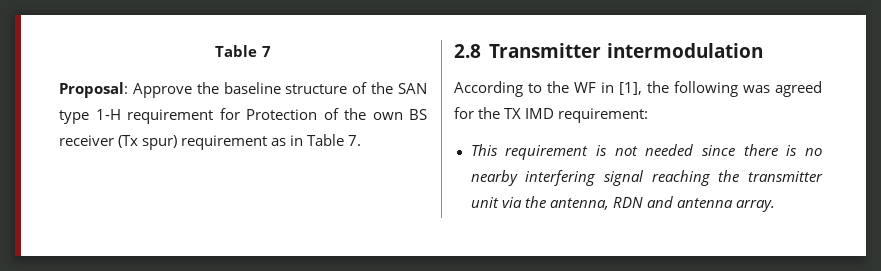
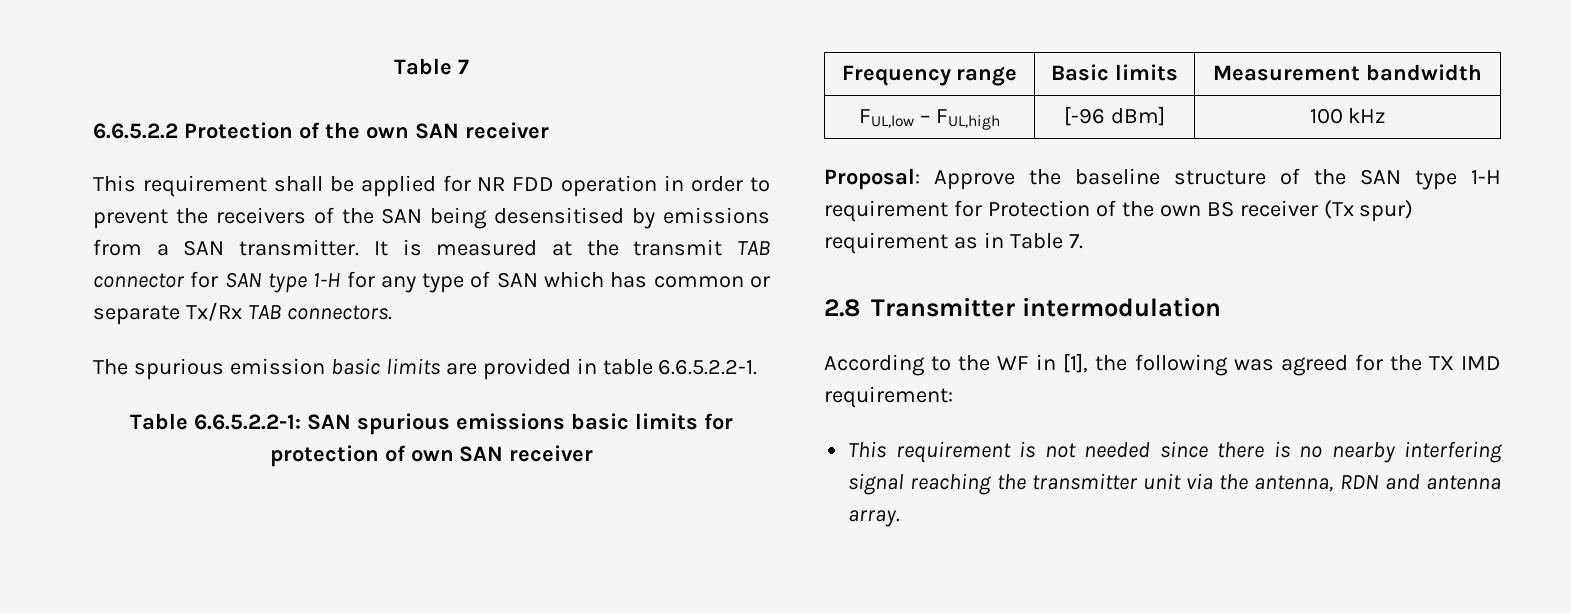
(271, 51) none -> [93,122,549,139] [93,175,770,197] [93,207,771,229] [93,239,770,256] [93,271,770,293] [93,302,392,325] [93,358,758,380] [130,413,733,435] [269,445,594,467] [841,65,1018,86] [1051,64,1178,81] [1213,64,1482,81] [859,109,1000,130] [1064,106,1165,126] [1309,108,1386,124] // 6.6.5.2.2 Protection of the own SAN receiver // This requirement shall be applied for NR FDD operation in order to prevent the receivers of the SAN being desensitised by emissions from a SAN transmitter. It is measured at the transmit TAB connector for SAN type 1-H for any type of SAN which has common or separate Tx/Rx TAB connectors. // The spurious emission basic limits are provided in table 6.6.5.2.2-1. // Table 6.6.5.2.2-1: SAN spurious emissions basic limits for protection of own SAN receiver // Frequency range | Basic limits | Measurement bandwidth // FUL,low – FUL,high | [-96 dBm] | 100 kHz

